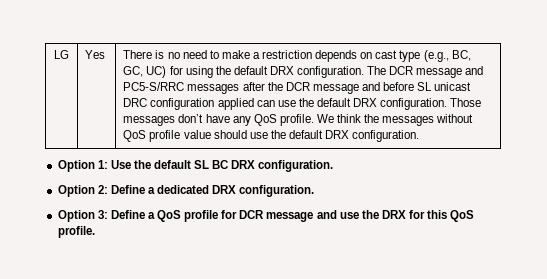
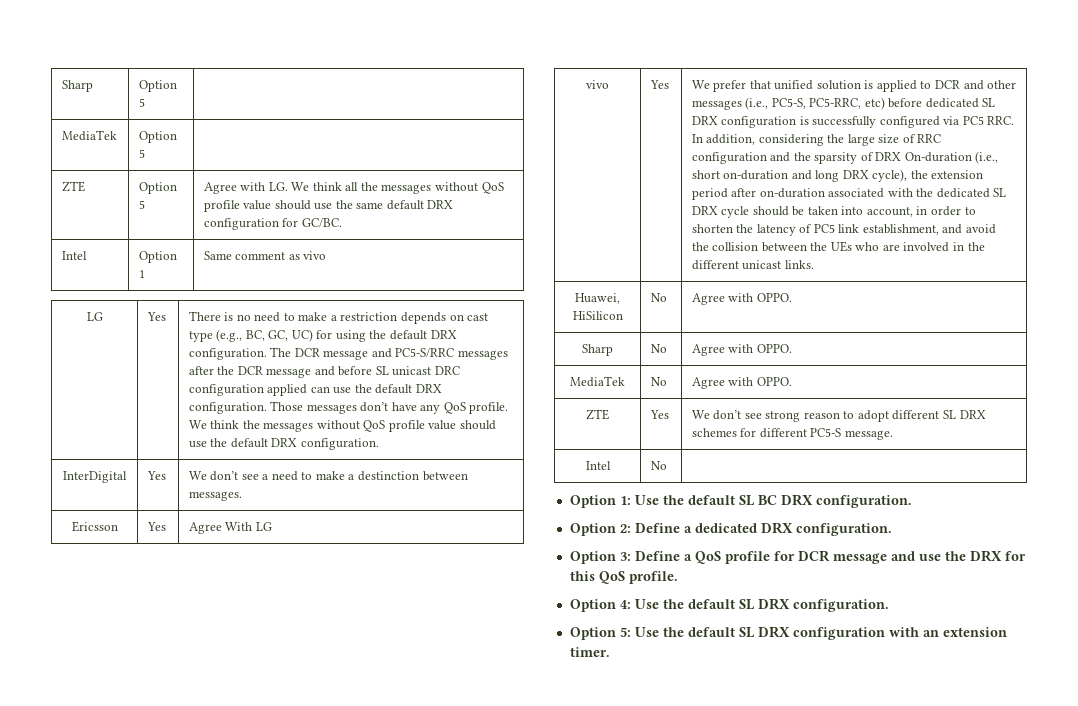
(54, 54) none -> [61,80,93,92] [138,80,177,92] [138,98,145,107] [61,130,117,141] [138,131,177,143] [138,149,145,158] [61,181,85,192] [138,182,177,194] [138,200,145,209] [203,182,504,194] [203,200,454,212] [203,218,342,230] [61,251,87,260] [138,251,177,263] [138,270,145,278] [203,251,327,260] Sharp | Option 5 | // MediaTek | Option 5 | // ZTE | Option 5 | Agree with LG. We think all the messages without QoS profile value should use the same default DRX configuration for GC/BC. // Intel | Option 1 | Same comment as vivo //
(420, 136) none -> [63,471,127,483] [146,471,166,480] [188,471,468,481] [188,491,242,501] [71,521,118,532] [146,522,166,531] [188,522,272,534] [586,80,609,89] [649,80,669,89] [691,80,1017,92] [691,97,996,110] [691,116,1015,128] [691,134,942,146] [691,151,999,164] [691,169,984,182] [691,188,1007,200] [691,206,976,218] [691,224,997,236] [691,241,985,252] [691,260,814,270] [575,293,620,304] [572,311,623,320] [650,293,667,302] [691,293,792,305] [582,344,613,356] [650,344,667,353] [691,344,792,356] [570,376,625,387] [650,377,667,386] [691,377,792,389] [586,409,609,420] [649,410,669,419] [691,410,986,422] [691,428,893,440] [585,461,611,470] [650,461,667,470] // InterDigital | Yes | We don’t see a need to make a destinction between messages. // Ericsson | Yes | Agree With LG // vivo | Yes | We prefer that unified solution is applied to DCR and other messages (i.e., PC5-S, PC5-RRC, etc) before dedicated SL DRX configuration is successfully configured via PC5 RRC. In addition, considering the large size of RRC configuration and the sparsity of DRX On-duration (i.e., short on-duration and long DRX cycle), the extension period after on-duration associated with the dedicated SL DRX cycle should be taken into account, in order to shorten the latency of PC5 link establishment, and avoid the collision between the UEs who are involved in the different unicast links. // Huawei, HiSilicon | No | Agree with OPPO. // Sharp | No | Agree with OPPO. // MediaTek | No | Agree with OPPO. // ZTE | Yes | We don’t see strong reason to adopt different SL DRX schemes for different PC5-S message. // Intel | No |
(95, 232) none -> [569,598,889,612] [569,626,1007,640] [569,647,610,657] // Option 4: Use the default SL DRX configuration. // Option 5: Use the default SL DRX configuration with an extension timer.

